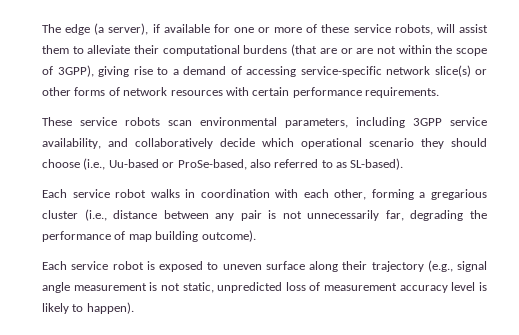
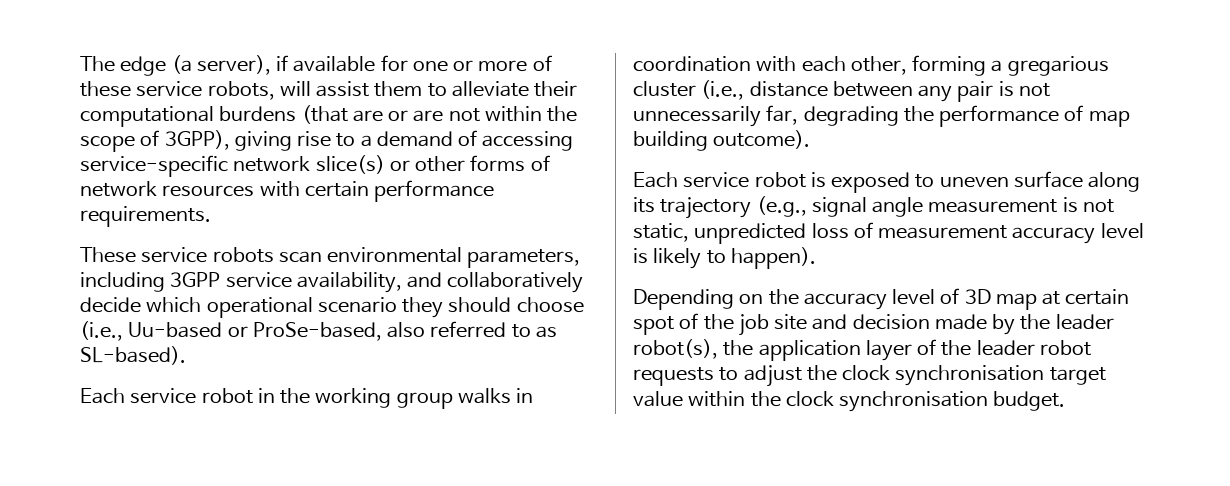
(147, 193) none -> [257,388,453,409] in the working group
[342,261,368,270] their -> [633,197,655,213] its
(134, 308) none -> [633,288,1130,310] [633,313,1114,336] [633,339,1091,361] [633,365,1106,387] [633,391,1066,412] // Depending on the accuracy level of 3D map at certain spot of the job site and decision made by the leader robot(s), the application layer of the leader robot requests to adjust the clock synchronisation target value within the clock synchronisation budget.

